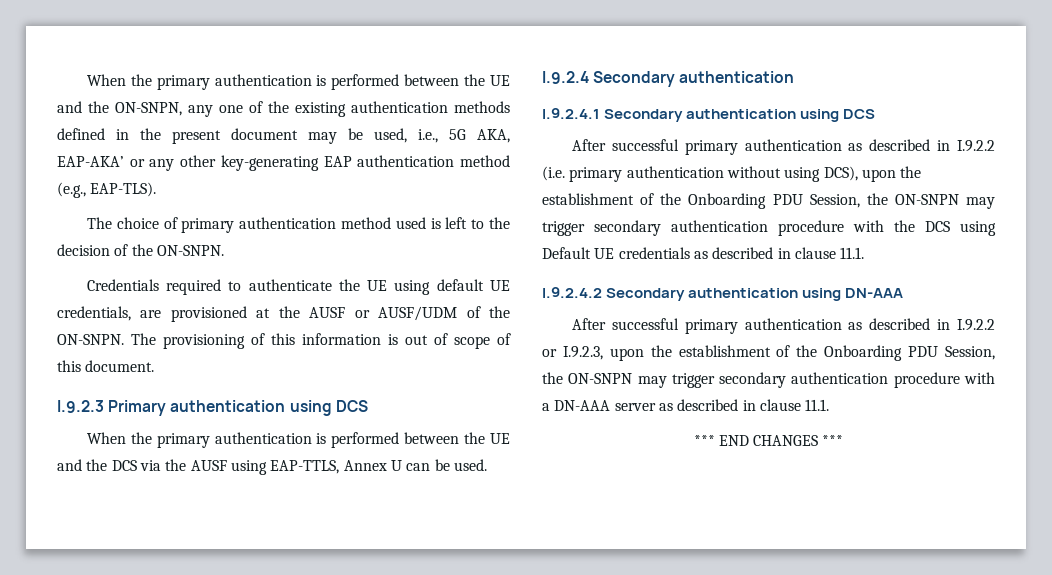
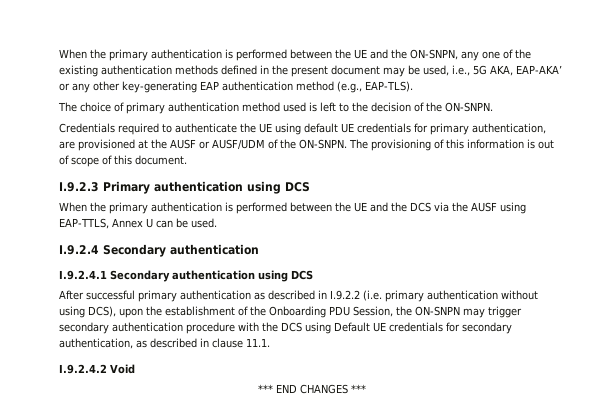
[57,306,131,321] credentials, -> [357,123,546,135] credentials for primary authentication,
(690, 253) none -> [446,322,512,334] [59,338,133,349] for secondary authentication,
[606,288,904,301] [571,318,995,334] [542,345,995,361] [542,372,995,388] [542,399,830,411] Secondary authentication using DN-AAA // After successful primary authentication as described in I.9.2.2 or I.9.2.3, upon the establishment of the Onboarding PDU Session, the ON-SNPN may trigger secondary authentication procedure with a DN-AAA server as described in clause 11.1. -> [110,364,135,374] Void

